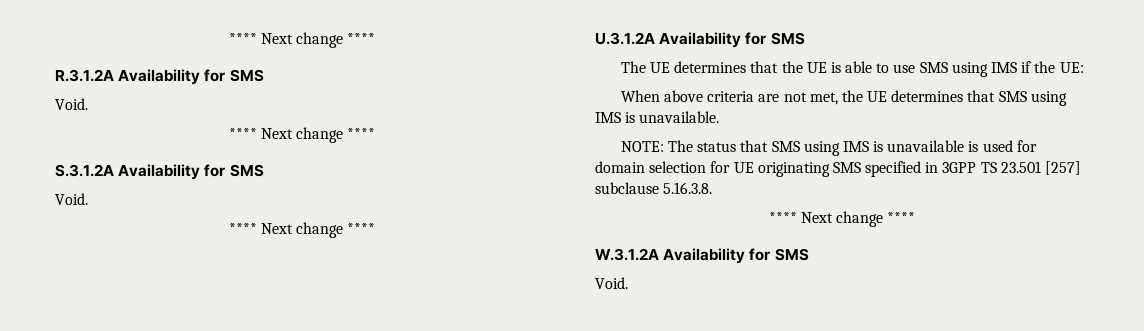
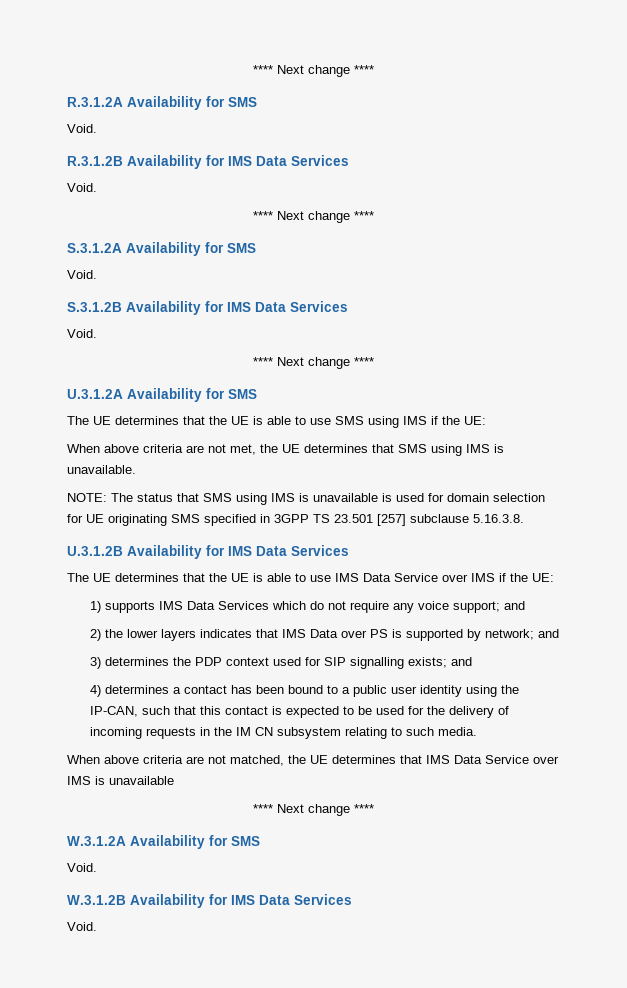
(88, 104) none -> [67,155,349,169] [67,183,97,192] // R.3.1.2B Availability for IMS Data Services // Void.
(88, 199) none -> [67,301,348,315] [67,329,97,338] // S.3.1.2B Availability for IMS Data Services // Void.
(713, 188) none -> [67,545,349,559] [67,573,554,582] [90,601,526,613] [90,629,560,641] [90,657,473,669] [90,685,520,697] [90,706,510,718] [90,727,478,739] [67,755,559,766] [67,776,174,785] // U.3.1.2B Availability for IMS Data Services // The UE determines that the UE is able to use IMS Data Service over IMS if the UE: // 1) supports IMS Data Services which do not require any voice support; and // 2) the lower layers indicates that IMS Data over PS is supported by network; and // 3) determines the PDP context used for SIP signalling exists; and // 4) determines a contact has been bound to a public user identity using the IP-CAN, such that this contact is expected to be used for the delivery of incoming requests in the IM CN subsystem relating to such media. // When above criteria are not matched, the UE determines that IMS Data Service over IMS is unavailable
(628, 283) none -> [67,894,352,908] [67,922,97,931] // W.3.1.2B Availability for IMS Data Services // Void.

